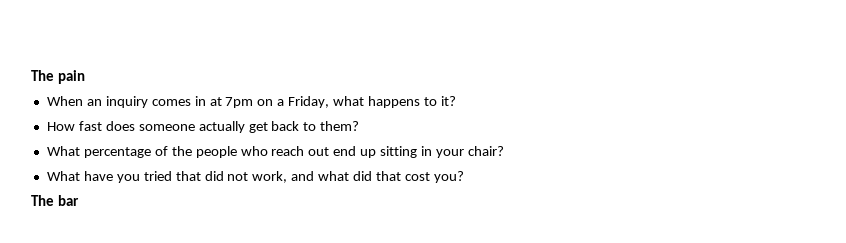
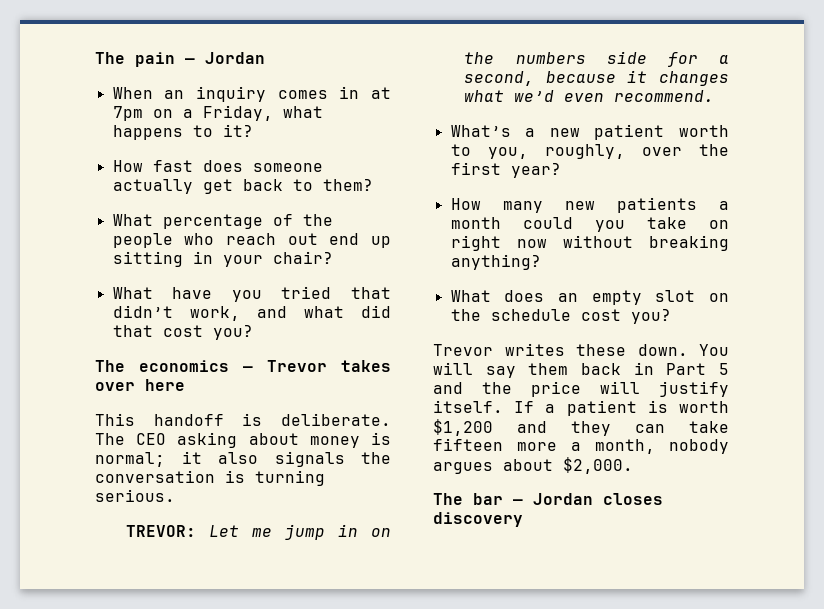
(85, 77) none -> [185,52,265,64] — Jordan
[204,171,249,181] did not -> [112,305,173,318] didn’t
[57,195,79,206] bar -> [139,360,391,372] [95,379,185,391] [95,413,391,426] [95,432,391,448] [95,451,391,467] [95,470,325,486] [95,489,175,502] [126,524,391,540] [464,51,729,67] [464,70,729,86] [464,90,715,102] [450,124,729,140] [450,144,729,159] [450,162,561,178] [450,197,729,213] [450,217,729,232] [450,235,729,251] [450,254,541,270] [450,290,729,305] [450,309,671,324] [433,343,729,356] [433,362,729,378] [433,381,729,397] [433,400,729,416] [433,419,729,436] [433,438,729,454] [433,457,633,474] [433,493,663,505] [433,512,523,527] economics — Trevor takes over here // This handoff is deliberate. The CEO asking about money is normal; it also signals the conversation is turning serious. // TREVOR: Let me jump in on the numbers side for a second, because it changes what we’d even recommend. // What’s a new patient worth to you, roughly, over the first year? // How many new patients a month could you take on right now without breaking anything? // What does an empty slot on the schedule cost you? // Trevor writes these down. You will say them back in Part 5 and the price will justify itself. If a patient is worth $1,200 and they can take fifteen more a month, nobody argues about $2,000. // The bar — Jordan closes discovery

